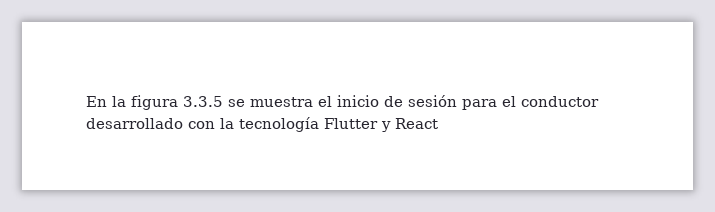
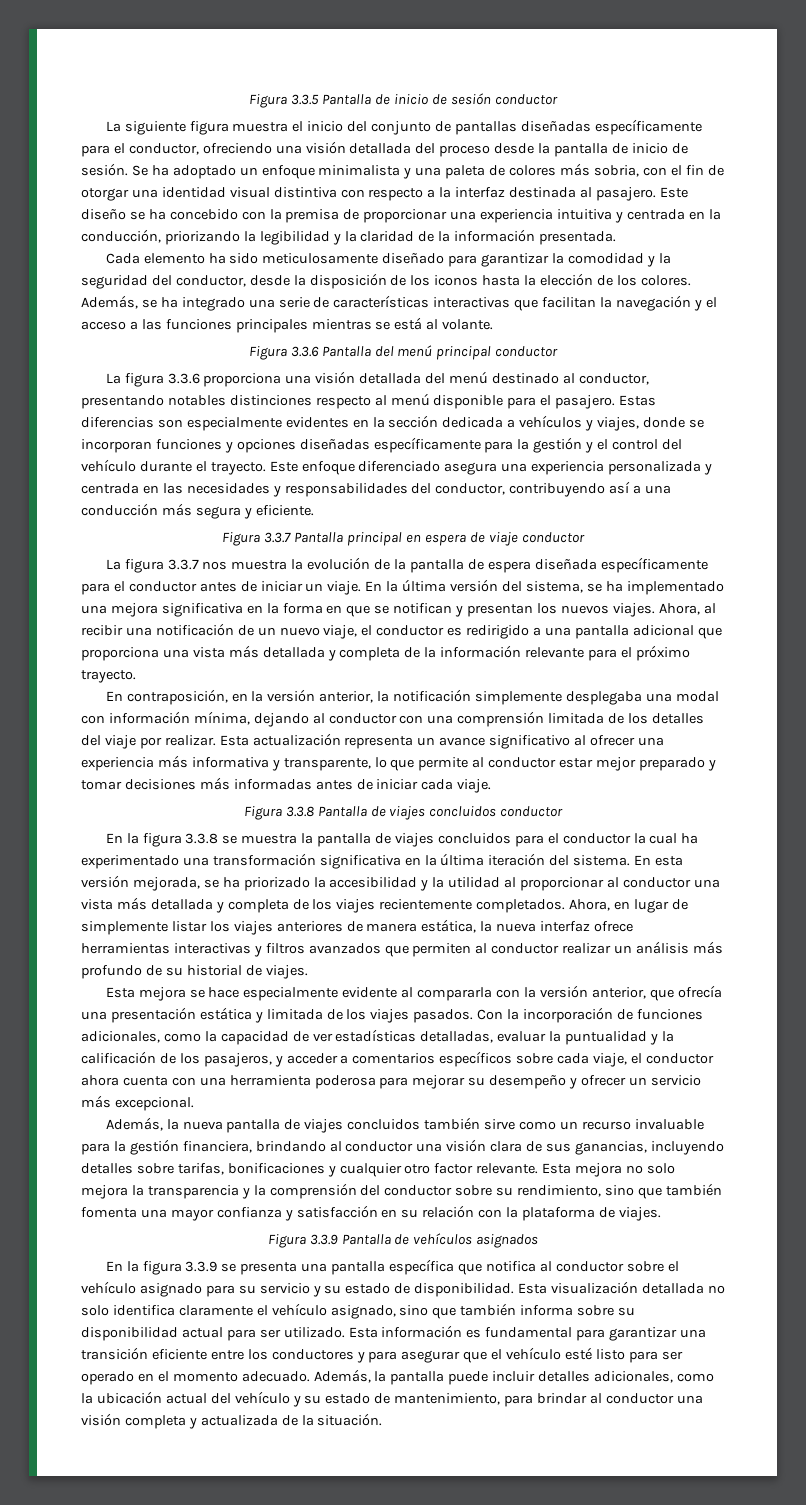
[86,95,223,110] En la figura 3.3.5 -> [249,93,558,108] [105,119,702,135] [81,141,688,157] [81,163,724,179] [81,187,688,201] [81,209,721,223] [81,229,617,245] [105,253,671,267] [81,273,691,289] [81,295,717,311] [81,317,494,333] [248,345,559,360] [105,371,649,387] [81,393,657,409] [81,415,704,431] [81,437,682,453] [81,459,713,475] [81,481,672,497] [81,503,314,519] [222,532,585,546] [105,557,708,573] [81,579,724,595] [81,603,716,617] [81,623,722,639] [81,645,690,661] [81,670,136,683] [105,689,719,705] [81,711,704,727] [81,733,664,749] [81,755,716,771] [81,777,492,793] [243,806,564,820] [105,833,219,847] Figura 3.3.5 Pantalla de inicio de sesión conductor // La siguiente figura muestra el inicio del conjunto de pantallas diseñadas específicamente para el conductor, ofreciendo una visión detallada del proceso desde la pantalla de inicio de sesión. Se ha adoptado un enfoque minimalista y una paleta de colores más sobria, con el fin de otorgar una identidad visual distintiva con respecto a la interfaz destinada al pasajero. Este diseño se ha concebido con la premisa de proporcionar una experiencia intuitiva y centrada en la conducción, priorizando la legibilidad y la claridad de la información presentada. // Cada elemento ha sido meticulosamente diseñado para garantizar la comodidad y la seguridad del conductor, desde la disposición de los iconos hasta la elección de los colores. Además, se ha integrado una serie de características interactivas que facilitan la navegación y el acceso a las funciones principales mientras se está al volante. // Figura 3.3.6 Pantalla del menú principal conductor // La figura 3.3.6 proporciona una visión detallada del menú destinado al conductor, presentando notables distinciones respecto al menú disponible para el pasajero. Estas diferencias son especialmente evidentes en la sección dedicada a vehículos y viajes, donde se incorporan funciones y opciones diseñadas específicamente para la gestión y el control del vehículo durante el trayecto. Este enfoque diferenciado asegura una experiencia personalizada y centrada en las necesidades y responsabilidades del conductor, contribuyendo así a una conducción más segura y eficiente. // Figura 3.3.7 Pantalla principal en espera de viaje conductor // La figura 3.3.7 nos muestra la evolución de la pantalla de espera diseñada específicamente para el conductor antes de iniciar un viaje. En la última versión del sistema, se ha implementado una mejora significativa en la forma en que se notifican y presentan los nuevos viajes. Ahora, al recibir una notificación de un nuevo viaje, el conductor es redirigido a una pantalla adicional que proporciona una vista más detallada y completa de la información relevante para el próximo trayecto. // En contraposición, en la versión anterior, la notificación simplemente desplegaba una modal con información mínima, dejando al conductor con una comprensión limitada de los detalles del viaje por realizar. Esta actualización representa un avance significativo al ofrecer una experiencia más informativa y transparente, lo que permite al conductor estar mejor preparado y tomar decisiones más informadas antes de iniciar cada viaje. // Figura 3.3.8 Pantalla de viajes concluidos conductor // En la figura 3.3.8
[318,95,599,110] [86,117,438,132] el inicio de sesión para el conductor desarrollado con la tecnología Flutter y React -> [301,833,699,847] [81,853,684,869] [81,875,720,891] [81,897,688,913] [81,919,634,935] [81,941,723,957] [81,965,308,979] [105,985,722,1001] [81,1007,703,1023] [81,1029,674,1045] [81,1051,714,1067] [81,1075,701,1089] [81,1095,194,1111] [105,1117,704,1133] [81,1139,724,1155] [81,1163,675,1177] [81,1183,722,1199] [81,1205,661,1221] [267,1233,539,1248] [105,1259,679,1275] [81,1281,725,1297] [81,1303,636,1319] [81,1325,707,1341] [81,1347,683,1363] [81,1369,714,1385] [81,1391,703,1407] [81,1413,383,1429] la pantalla de viajes concluidos para el conductor la cual ha experimentado una transformación significativa en la última iteración del sistema. En esta versión mejorada, se ha priorizado la accesibilidad y la utilidad al proporcionar al conductor una vista más detallada y completa de los viajes recientemente completados. Ahora, en lugar de simplemente listar los viajes anteriores de manera estática, la nueva interfaz ofrece herramientas interactivas y filtros avanzados que permiten al conductor realizar un análisis más profundo de su historial de viajes. // Esta mejora se hace especialmente evidente al compararla con la versión anterior, que ofrecía una presentación estática y limitada de los viajes pasados. Con la incorporación de funciones adicionales, como la capacidad de ver estadísticas detalladas, evaluar la puntualidad y la calificación de los pasajeros, y acceder a comentarios específicos sobre cada viaje, el conductor ahora cuenta con una herramienta poderosa para mejorar su desempeño y ofrecer un servicio más excepcional. // Además, la nueva pantalla de viajes concluidos también sirve como un recurso invaluable para la gestión financiera, brindando al conductor una visión clara de sus ganancias, incluyendo detalles sobre tarifas, bonificaciones y cualquier otro factor relevante. Esta mejora no solo mejora la transparencia y la comprensión del conductor sobre su rendimiento, sino que también fomenta una mayor confianza y satisfacción en su relación con la plataforma de viajes. // Figura 3.3.9 Pantalla de vehículos asignados // En la figura 3.3.9 se presenta una pantalla específica que notifica al conductor sobre el vehículo asignado para su servicio y su estado de disponibilidad. Esta visualización detallada no solo identifica claramente el vehículo asignado, sino que también informa sobre su disponibilidad actual para ser utilizado. Esta información es fundamental para garantizar una transición eficiente entre los conductores y para asegurar que el vehículo esté listo para ser operado en el momento adecuado. Además, la pantalla puede incluir detalles adicionales, como la ubicación actual del vehículo y su estado de mantenimiento, para brindar al conductor una visión completa y actualizada de la situación.

